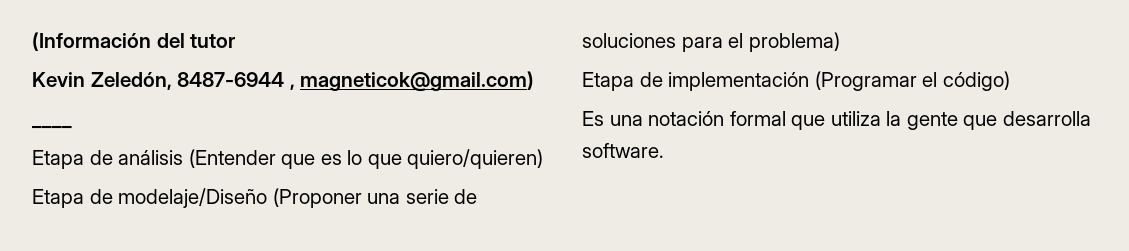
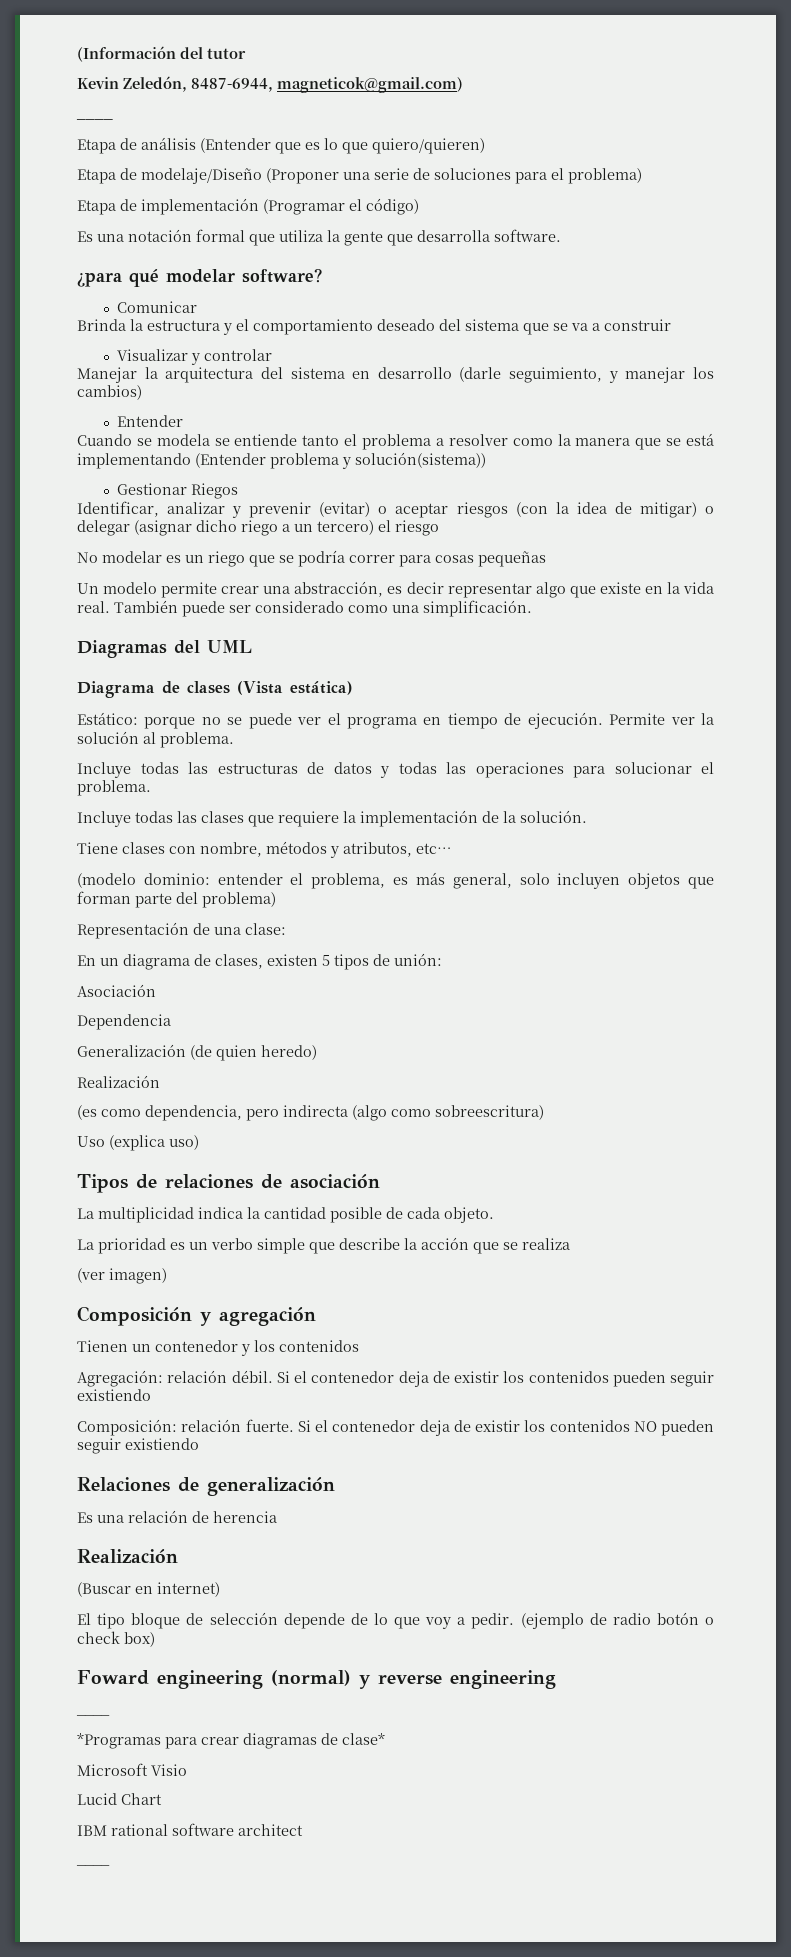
[177,72,295,90] 8487-6944 , -> [191,78,273,92] 8487-6944,
(664, 150) none -> [77,268,322,287] [116,301,197,313] [77,319,671,335] [116,349,272,365] [77,367,714,383] [77,385,142,400] [116,415,183,427] [77,433,715,450] [77,452,486,469] [116,483,238,499] [77,501,715,518] [77,520,439,536] [77,550,546,567] [77,581,714,598] [77,600,532,617] [77,640,252,658] [77,681,353,698] [77,712,715,729] [77,731,234,748] [77,762,714,778] [77,780,151,796] [77,810,587,827] [77,841,452,858] [77,872,714,889] [77,891,276,908] [77,922,286,939] [77,953,442,970] [77,984,156,997] [77,1014,171,1030] [77,1044,317,1061] [77,1075,160,1088] [77,1105,544,1121] [77,1135,199,1151] [77,1174,380,1193] [77,1207,494,1223] [77,1237,570,1254] [77,1268,167,1284] [77,1306,316,1326] [77,1340,359,1356] [77,1370,714,1387] [77,1389,151,1401] [77,1419,714,1436] [77,1438,199,1454] [77,1477,335,1496] [77,1510,277,1523] [77,1549,178,1563] [77,1582,220,1597] [77,1612,714,1629] [77,1631,155,1647] [77,1670,556,1689] [76,1715,110,1716] [77,1733,385,1749] [77,1763,187,1776] [77,1793,162,1805] [77,1823,303,1836] [76,1865,110,1866] // ¿para qué modelar software? // Comunicar // Brinda la estructura y el comportamiento deseado del sistema que se va a construir // Visualizar y controlar // Manejar la arquitectura del sistema en desarrollo (darle seguimiento, y manejar los cambios) // Entender // Cuando se modela se entiende tanto el problema a resolver como la manera que se está implementando (Entender problema y solución(sistema)) // Gestionar Riegos // Identificar, analizar y prevenir (evitar) o aceptar riesgos (con la idea de mitigar) o delegar (asignar dicho riego a un tercero) el riesgo // No modelar es un riego que se podría correr para cosas pequeñas // Un modelo permite crear una abstracción, es decir representar algo que existe en la vida real. También puede ser considerado como una simplificación. // Diagramas del UML // Diagrama de clases (Vista estática) // Estático: porque no se puede ver el programa en tiempo de ejecución. Permite ver la solución al problema. // Incluye todas las estructuras de datos y todas las operaciones para solucionar el problema. // Incluye todas las clases que requiere la implementación de la solución. // Tiene clases con nombre, métodos y atributos, etc… // (modelo dominio: entender el problema, es más general, solo incluyen objetos que forman parte del problema) // Representación de una clase: // En un diagrama de clases, existen 5 tipos de unión: // Asociación // Dependencia // Generalización (de quien heredo) // Realización // (es como dependencia, pero indirecta (algo como sobreescritura) // Uso (explica uso) // Tipos de relaciones de asociación // La multiplicidad indica la cantidad posible de cada objeto. // La prioridad es un verbo simple que describe la acción que se realiza // (ver imagen) // Composición y agregación // Tienen un contenedor y los contenidos // Agregación: relación débil. Si el contenedor deja de existir los contenidos pueden seguir existiendo // Composición: relación fuerte. Si el contenedor deja de existir los contenidos NO pueden seguir existiendo // Relaciones de generalización // Es una relación de herencia // Realización // (Buscar en internet) // El tipo bloque de selección depende de lo que voy a pedir. (ejemplo de radio botón o check box) // Foward engineering (normal) y reverse engineering // ____ // *Programas para crear diagramas de clase* // Microsoft Visio // Lucid Chart // IBM rational software architect // ____

